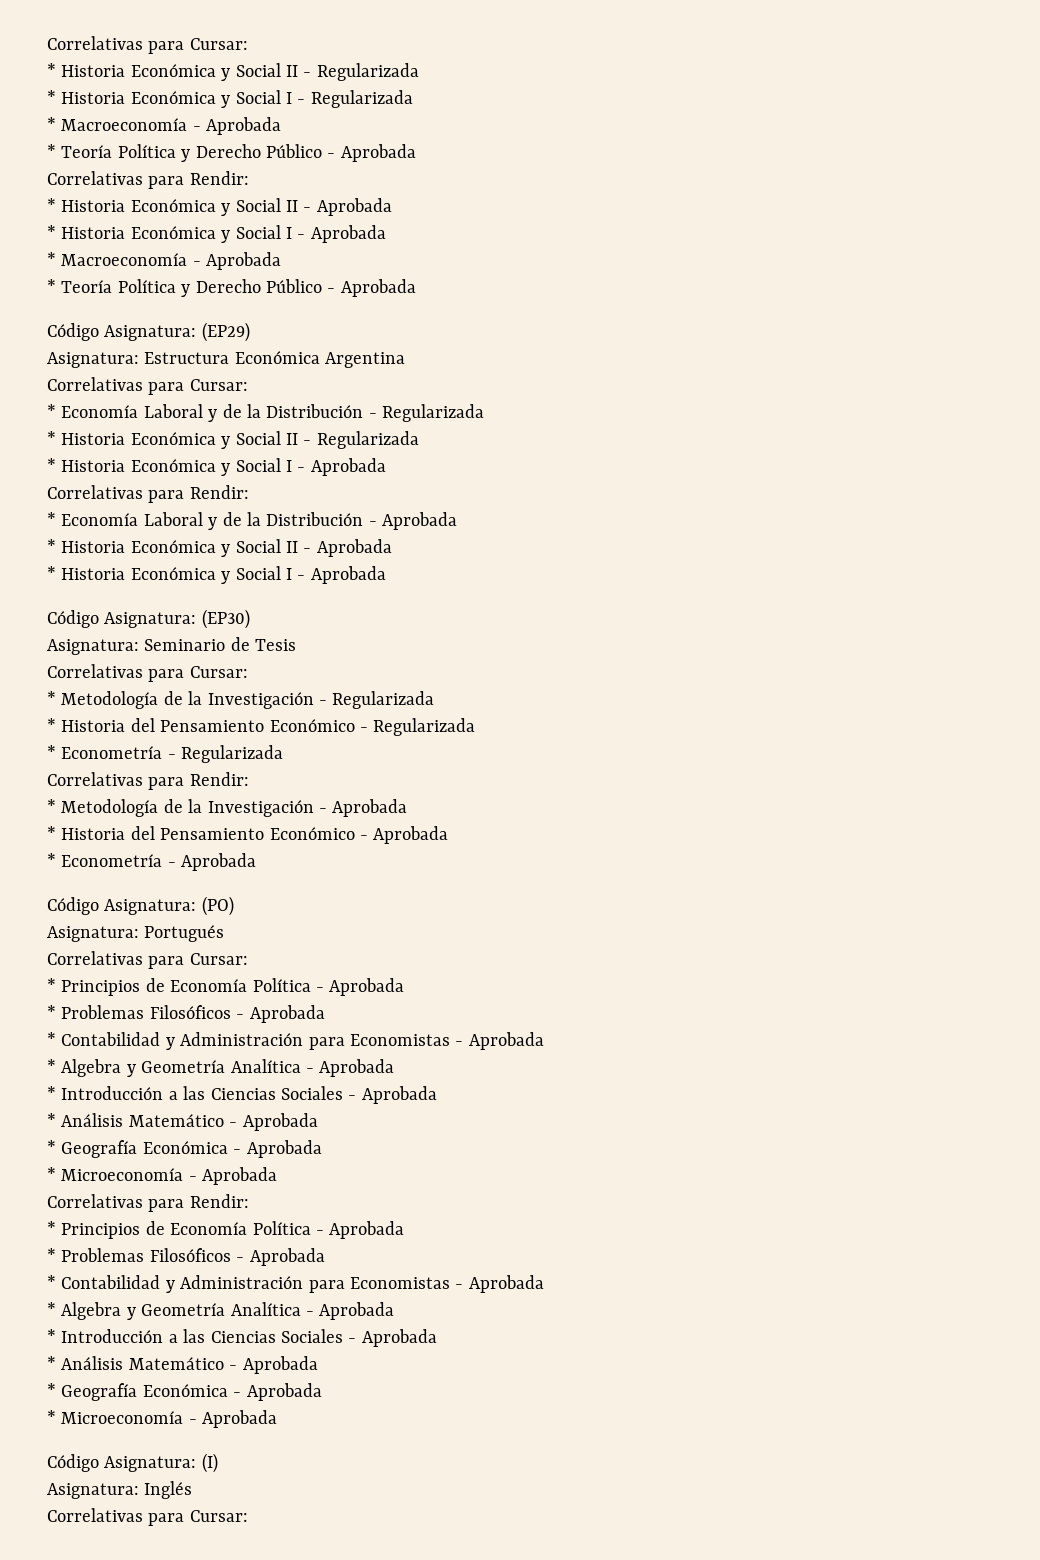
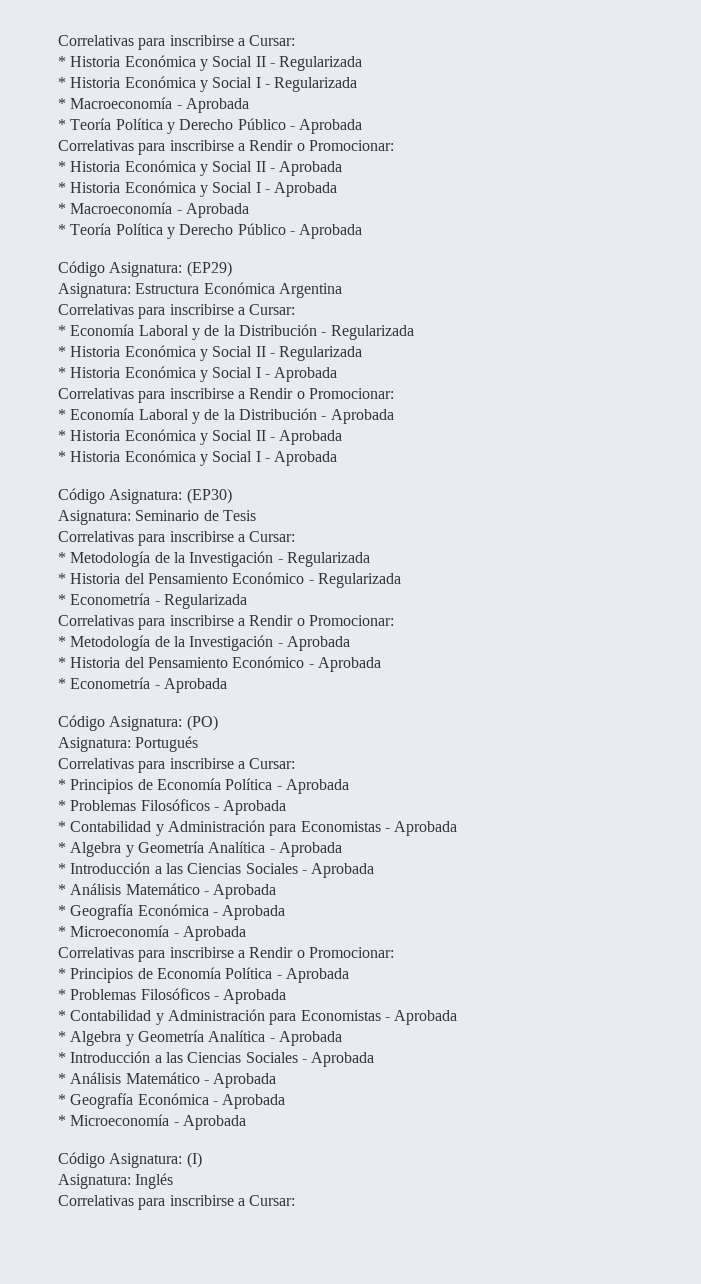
[47,36,185,54] Correlativas para -> [58,35,245,50] Correlativas para inscribirse a
[189,171,249,185] Rendir: -> [169,140,394,151] inscribirse a Rendir o Promocionar:
(185, 388) none -> [169,304,245,315] inscribirse a
[189,485,249,499] Rendir: -> [169,388,394,399] inscribirse a Rendir o Promocionar:
(185, 675) none -> [169,531,245,542] inscribirse a
[189,772,249,786] Rendir: -> [169,615,394,626] inscribirse a Rendir o Promocionar:
(185, 962) none -> [169,758,245,769] inscribirse a
[189,1194,249,1208] Rendir: -> [169,947,394,958] inscribirse a Rendir o Promocionar:
(185, 1519) none -> [169,1195,245,1206] inscribirse a

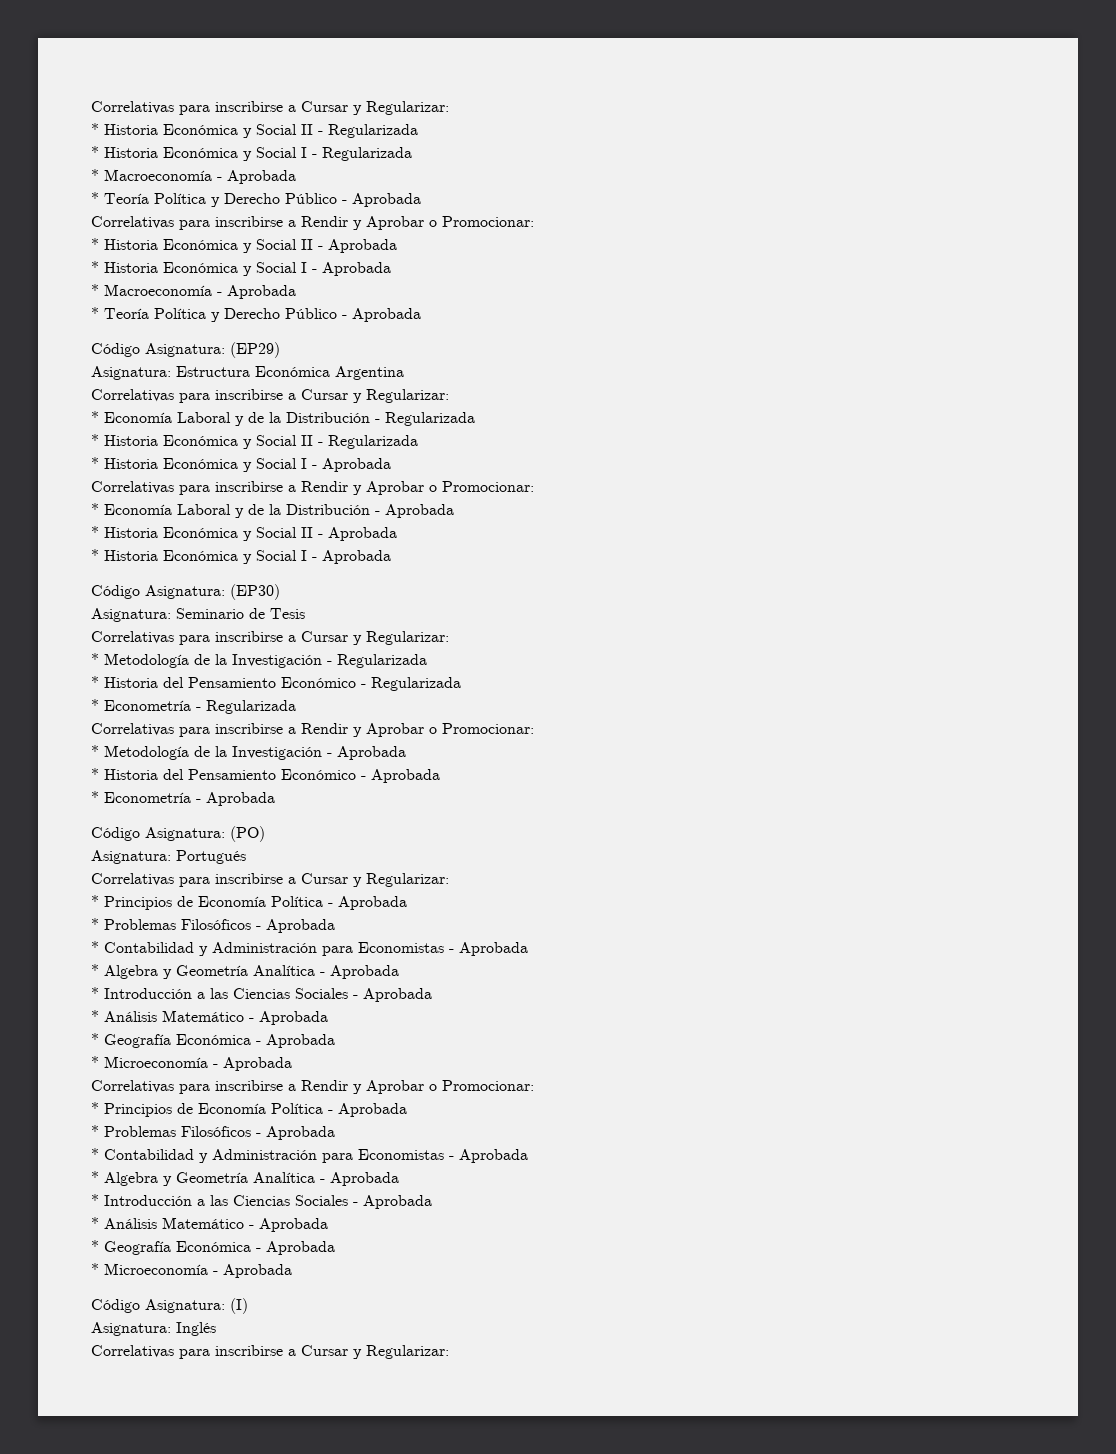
[58,35,296,50] Correlativas para inscribirse a Cursar: -> [91,101,449,115] Correlativas para inscribirse a Cursar y Regularizar:
(294, 145) none -> [353,216,424,230] y Aprobar
[249,304,296,315] Cursar: -> [301,389,449,403] Cursar y Regularizar:
(294, 393) none -> [353,481,424,495] y Aprobar
[249,531,296,542] Cursar: -> [301,631,449,645] Cursar y Regularizar:
(294, 620) none -> [353,723,424,737] y Aprobar
[249,758,296,769] Cursar: -> [301,873,449,887] Cursar y Regularizar:
(294, 952) none -> [353,1080,424,1094] y Aprobar
[249,1195,296,1206] Cursar: -> [301,1345,449,1359] Cursar y Regularizar:

